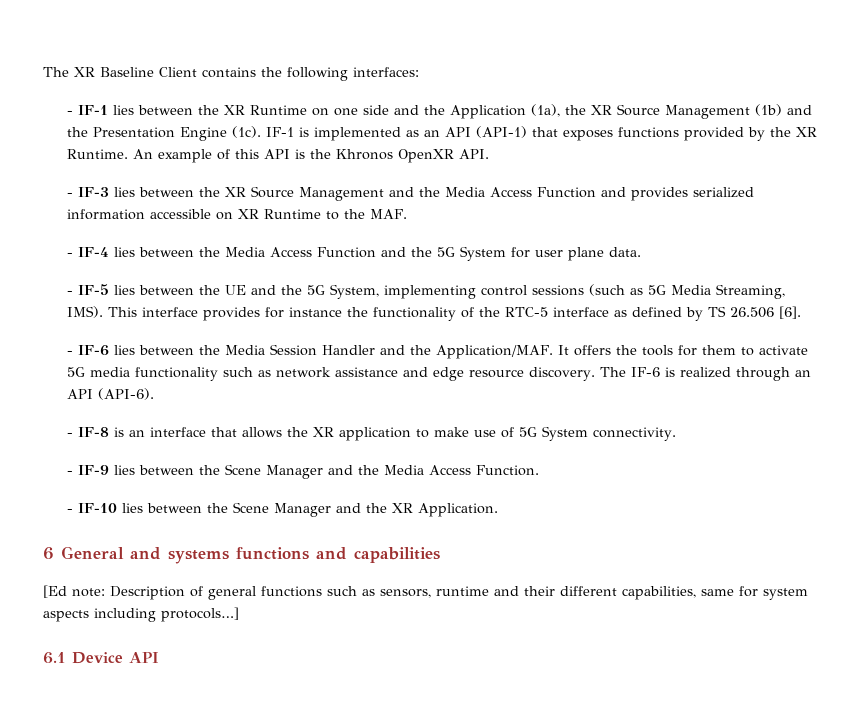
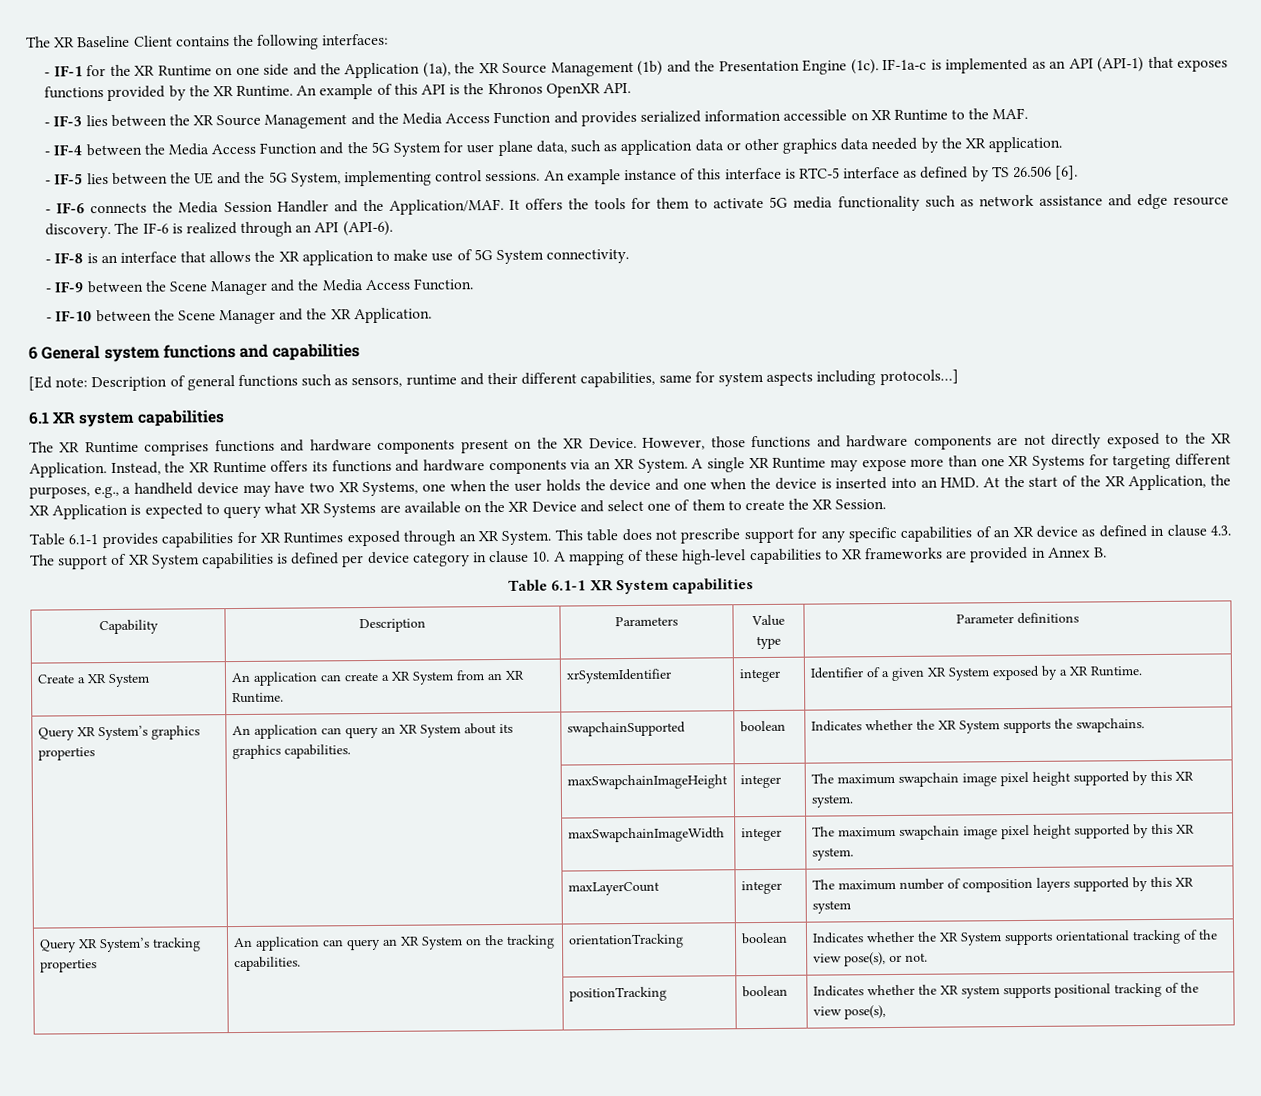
[113,105,194,115] lies between -> [86,65,107,77] for
[266,127,295,137] IF-1 -> [882,58,928,71] IF-1a-c
[114,247,136,257] lies -> (83, 150) none
[609,247,642,257] data. -> [535,136,1063,156] data, such as application data or other graphics data needed by the XR application.
[532,284,786,299] [67,306,501,321] sessions (such as 5G Media Streaming, IMS). This interface provides for instance the functionality of the -> [485,167,796,185] sessions. An example instance of this interface is
[114,345,195,355] lies between -> [90,202,148,214] connects
[114,465,136,475] lies -> (85, 287) none
[122,503,144,513] lies -> (93, 316) none
[130,547,229,564] and systems -> [103,346,160,363] system
[72,652,159,664] Device API -> [52,410,225,428] [29,432,1233,456] [29,453,1231,478] [29,474,1232,499] [29,498,887,520] [29,524,1231,549] [30,546,1107,570] [508,578,754,595] [98,619,159,635] [359,618,427,633] [615,616,678,627] [751,614,785,627] [756,635,781,650] [956,612,1079,625] [36,673,150,688] [230,670,525,686] [231,692,284,704] [565,668,672,684] [738,668,781,683] [809,665,1142,682] [37,725,200,741] [37,747,95,761] [231,723,513,739] [231,744,351,760] [566,721,686,737] [739,720,786,733] [810,718,1145,734] [566,774,728,790] [739,774,781,789] [810,770,1194,787] [810,794,853,808] [567,827,725,843] [740,827,782,842] [811,823,1195,840] [811,847,854,861] [567,881,660,896] [740,880,782,895] [811,876,1194,893] [811,900,851,914] [38,937,201,953] [39,959,97,973] [232,934,555,951] [233,956,301,972] [567,933,684,949] [740,932,788,945] [811,929,1218,946] [812,952,928,967] [568,986,667,1002] [741,985,788,998] [812,982,1199,999] [812,1005,886,1020] XR system capabilities // The XR Runtime comprises functions and hardware components present on the XR Device. However, those functions and hardware components are not directly exposed to the XR Application. Instead, the XR Runtime offers its functions and hardware components via an XR System. A single XR Runtime may expose more than one XR Systems for targeting different purposes, e.g., a handheld device may have two XR Systems, one when the user holds the device and one when the device is inserted into an HMD. At the start of the XR Application, the XR Application is expected to query what XR Systems are available on the XR Device and select one of them to create the XR Session. // Table 6.1-1 provides capabilities for XR Runtimes exposed through an XR System. This table does not prescribe support for any specific capabilities of an XR device as defined in clause 4.3. The support of XR System capabilities is defined per device category in clause 10. A mapping of these high-level capabilities to XR frameworks are provided in Annex B. // Table 6.1-1 XR System capabilities // Capability | Description | Parameters | Value type | Parameter definitions // Create a XR System | An application can create a XR System from an XR Runtime. | xrSystemIdentifier | integer | Identifier of a given XR System exposed by a XR Runtime. // Query XR System’s graphics properties | An application can query an XR System about its graphics capabilities. | swapchainSupported | boolean | Indicates whether the XR System supports the swapchains. // | | maxSwapchainImageHeight | integer | The maximum swapchain image pixel height supported by this XR system. // | | maxSwapchainImageWidth | integer | The maximum swapchain image pixel height supported by this XR system. // | | maxLayerCount | integer | The maximum number of composition layers supported by this XR system // Query XR System’s tracking properties | An application can query an XR System on the tracking capabilities. | orientationTracking | boolean | Indicates whether the XR System supports orientational tracking of the view pose(s), or not. // | | positionTracking | boolean | Indicates whether the XR system supports positional tracking of the view pose(s),

